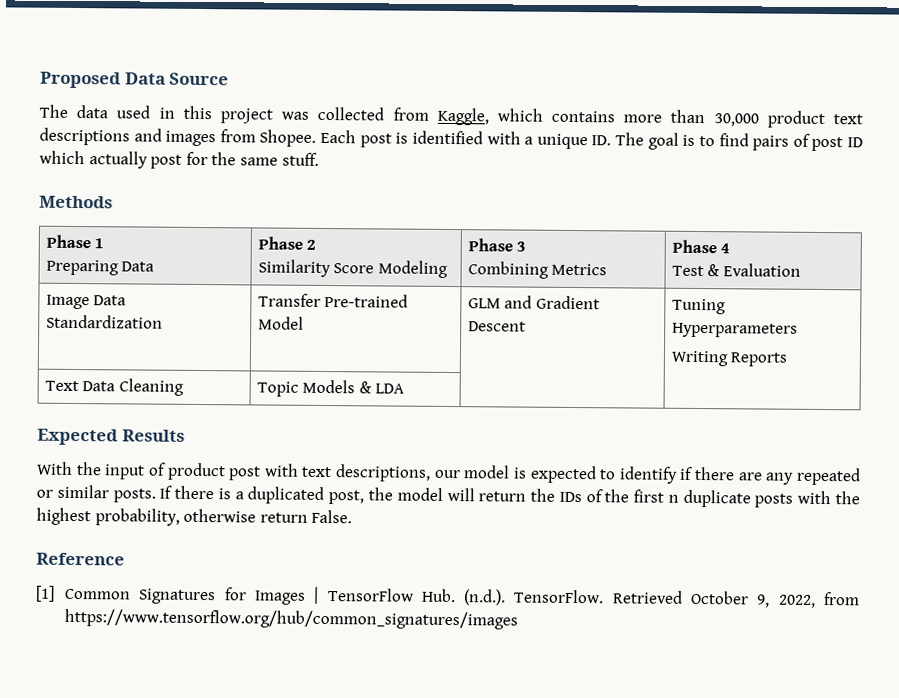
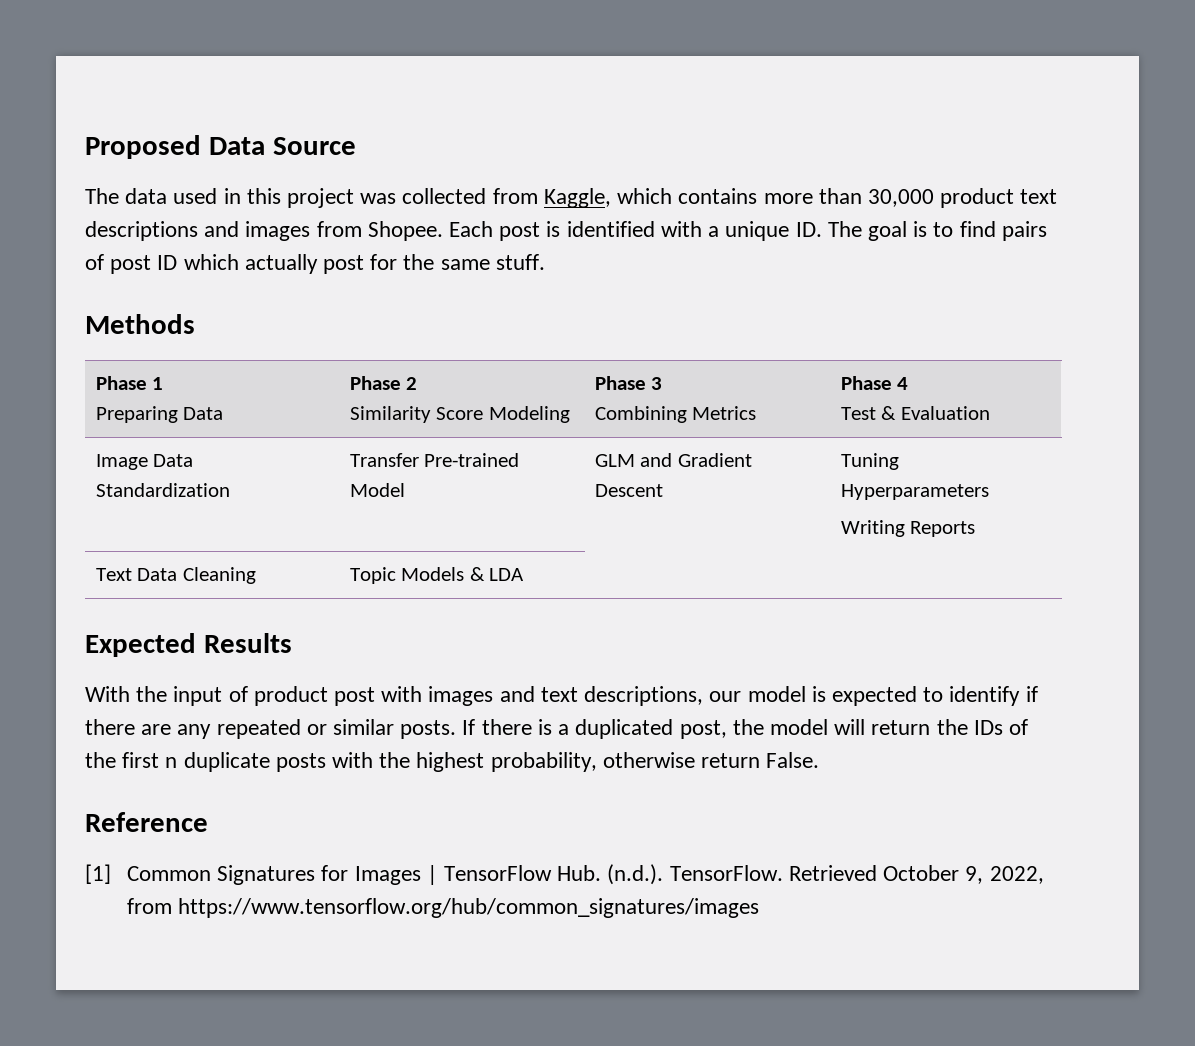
(299, 470) none -> [428,686,535,706] images and

